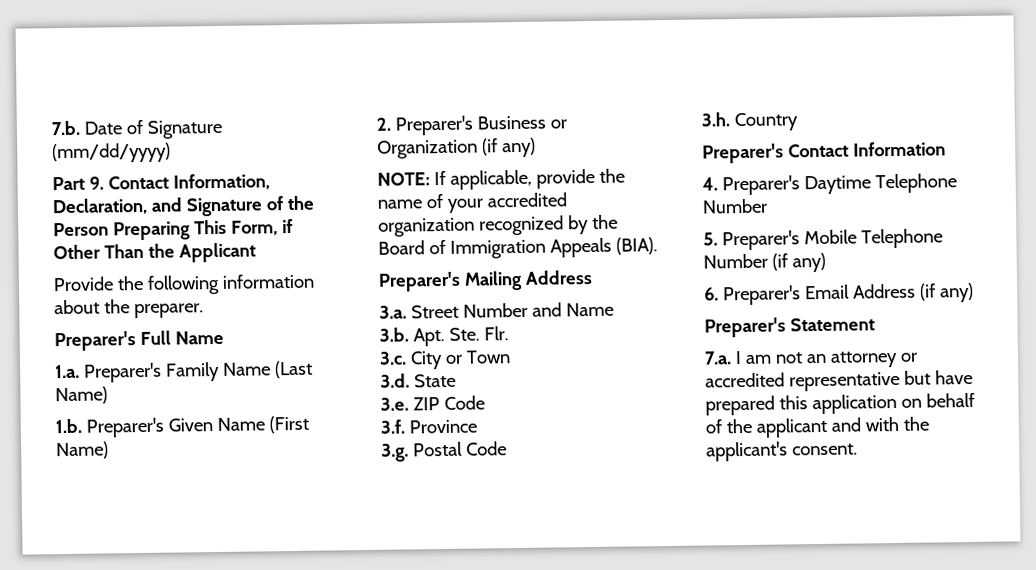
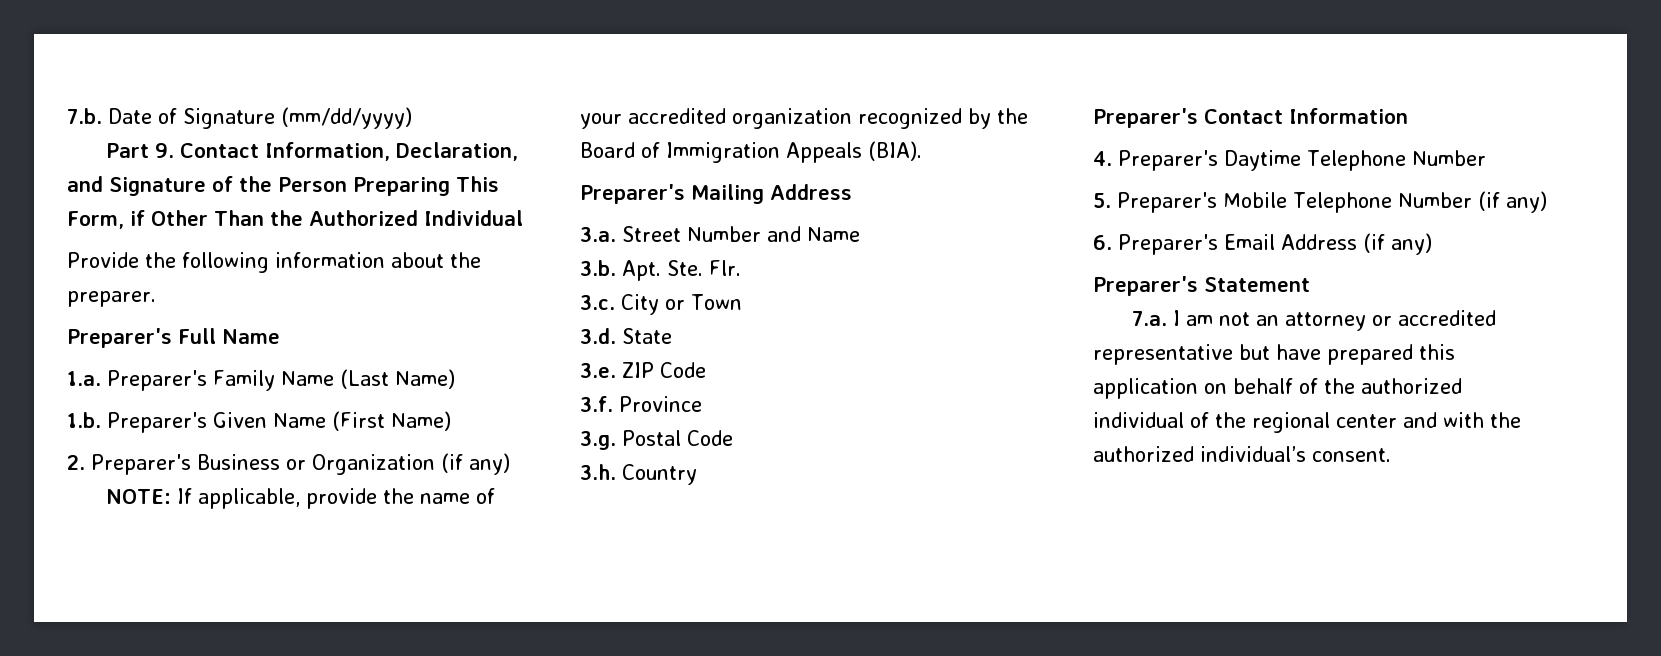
[178,242,256,263] Applicant -> [308,210,523,226] Authorized Individual
[755,417,828,438] applicant -> [1361,378,1462,394] [1093,412,1397,433] authorized individual of the regional center
[706,441,788,462] applicant's -> [1093,446,1306,462] authorized individual’s

